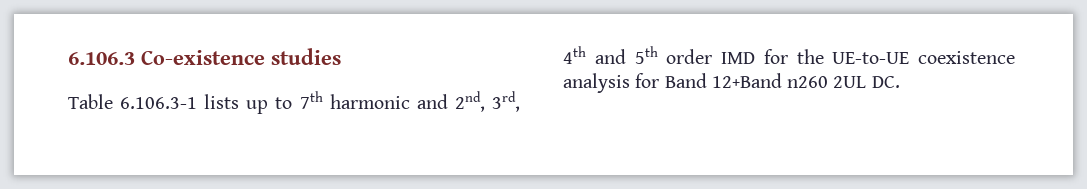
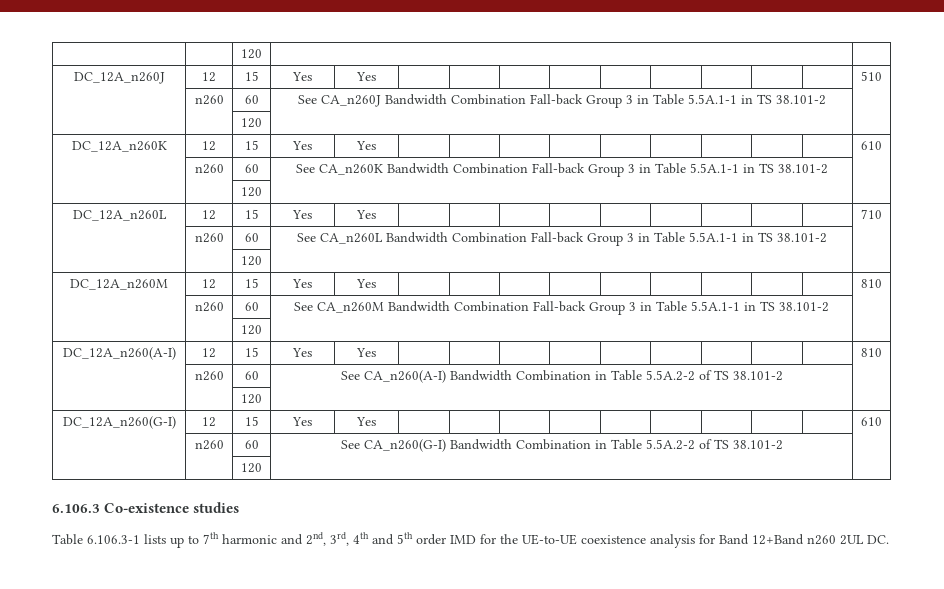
(68, 58) none -> [241,49,262,59] [73,72,165,84] [202,72,216,82] [244,71,259,81] [292,72,312,81] [356,72,376,81] [861,71,882,81] [194,95,224,105] [244,95,259,104] [297,94,826,108] [241,118,262,128] [71,141,167,152] [202,141,216,151] [244,140,259,150] [292,141,312,150] [356,141,376,150] [861,141,882,150] [194,164,224,174] [244,164,259,173] [295,163,828,177] [241,187,262,197] [72,210,167,221] [202,210,216,220] [244,209,259,219] [292,210,312,219] [356,210,376,219] [861,209,882,219] [194,233,224,243] [244,233,259,242] [296,232,827,246] [241,256,262,266] [70,279,168,290] [202,279,216,289] [244,278,259,288] [292,279,312,288] [356,279,376,288] [861,279,882,288] [194,302,224,312] [244,302,259,311] [294,301,829,315] [241,325,262,335] [62,347,176,360] [202,348,216,358] [244,347,259,357] [292,348,312,357] [356,348,376,357] [861,348,882,357] [194,371,224,381] [244,371,259,380] [340,370,783,383] [241,394,262,404] [62,416,176,429] [202,417,216,427] [244,416,259,426] [292,417,312,426] [356,417,376,426] [861,417,882,426] [194,440,224,450] [244,440,259,449] [340,439,783,452] [241,463,262,473] | | 120 | | // DC_12A_n260J | 12 | 15 | Yes | Yes | | | | | | | | | | 510 // | n260 | 60 | See CA_n260J Bandwidth Combination Fall-back Group 3 in Table 5.5A.1-1 in TS 38.101-2 | // | | 120 | | // DC_12A_n260K | 12 | 15 | Yes | Yes | | | | | | | | | | 610 // | n260 | 60 | See CA_n260K Bandwidth Combination Fall-back Group 3 in Table 5.5A.1-1 in TS 38.101-2 | // | | 120 | | // DC_12A_n260L | 12 | 15 | Yes | Yes | | | | | | | | | | 710 // | n260 | 60 | See CA_n260L Bandwidth Combination Fall-back Group 3 in Table 5.5A.1-1 in TS 38.101-2 | // | | 120 | | // DC_12A_n260M | 12 | 15 | Yes | Yes | | | | | | | | | | 810 // | n260 | 60 | See CA_n260M Bandwidth Combination Fall-back Group 3 in Table 5.5A.1-1 in TS 38.101-2 | // | | 120 | | // DC_12A_n260(A-I) | 12 | 15 | Yes | Yes | | | | | | | | | | 810 // | n260 | 60 | See CA_n260(A-I) Bandwidth Combination in Table 5.5A.2-2 of TS 38.101-2 | // | | 120 | | // DC_12A_n260(G-I) | 12 | 15 | Yes | Yes | | | | | | | | | | 610 // | n260 | 60 | See CA_n260(G-I) Bandwidth Combination in Table 5.5A.2-2 of TS 38.101-2 | // | | 120 | | //

